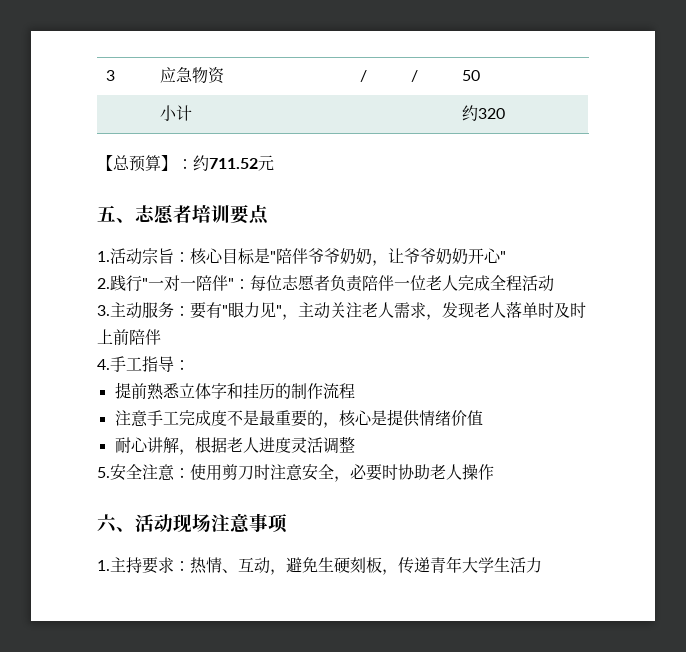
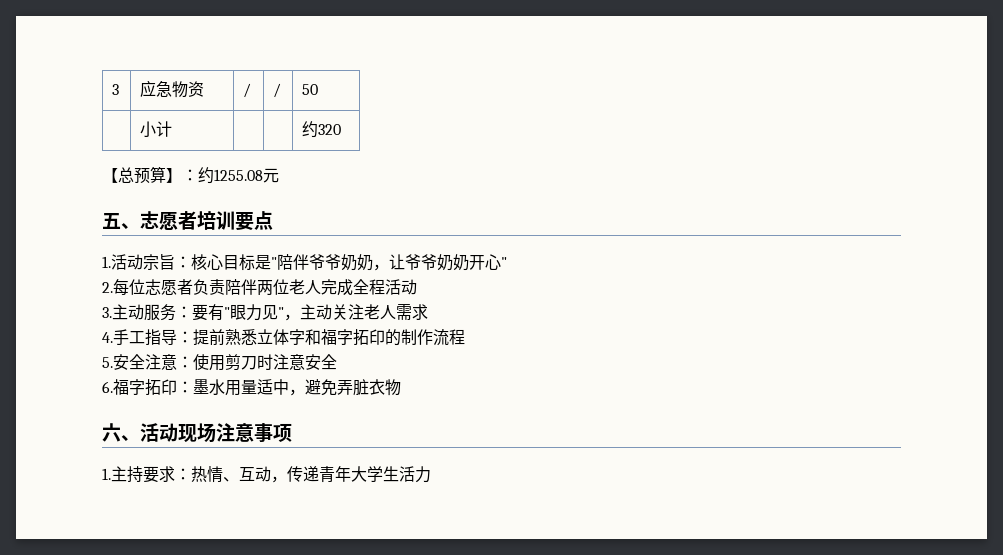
[209,158,258,169] 711.52 -> [214,169,263,181] 1255.08
[110,275,250,292] 践行"一对一陪伴"： -> (113, 287) none
[394,280,410,289] 一 -> [257,280,273,295] 两
[426,301,586,320] [97,329,161,345] ，发现老人落单时及时上前陪伴 -> (428, 312) none
(190, 365) // -> (193, 337) none
[242,383,275,399] 挂历 -> [321,329,385,345] 福字拓印
[114,409,483,428] [114,436,355,455] // 注意手工完成度不是最重要的，核心是提供情绪价值 // 耐心讲解，根据老人进度灵活调整 -> (465, 337) none
[334,464,494,482] ，必要时协助老人操作 -> [102,379,401,396] // 6.福字拓印：墨水用量适中，避免弄脏衣物
[286,557,398,575] 避免生硬刻板， -> (287, 479) none

